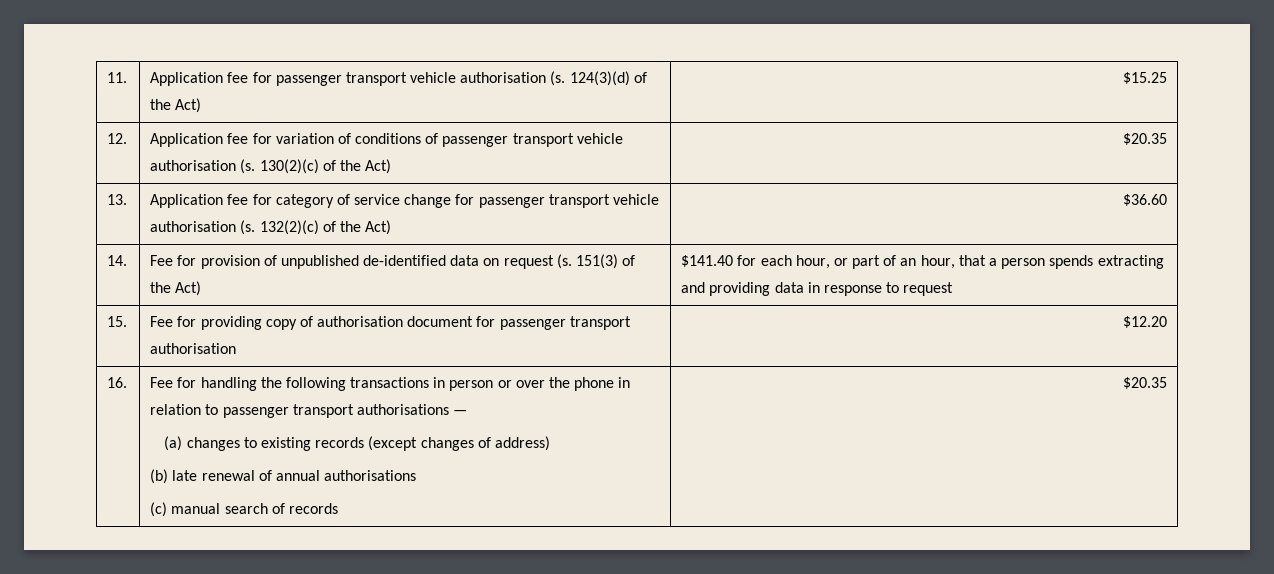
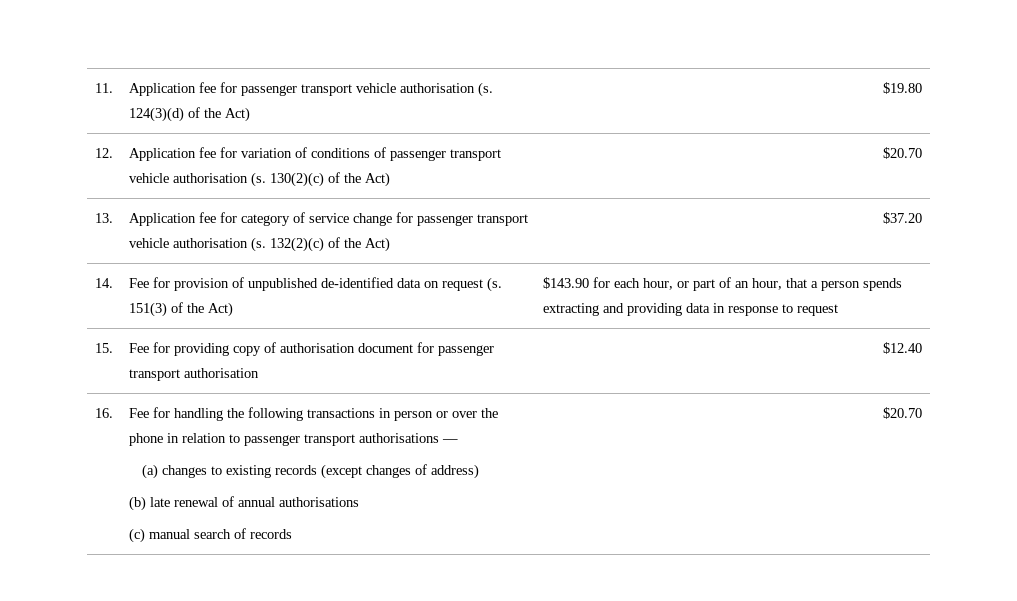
[1122,72,1167,84] $15.25 -> [883,82,923,94] $19.80
[1122,133,1167,145] $20.35 -> [883,147,923,159] $20.70
[1122,194,1167,206] $36.60 -> [883,212,923,224] $37.20
[681,255,734,267] $141.40 -> [542,277,589,289] $143.90
[1122,316,1167,328] $12.20 -> [883,342,923,354] $12.40
[1122,377,1167,389] $20.35 -> [883,407,923,419] $20.70

